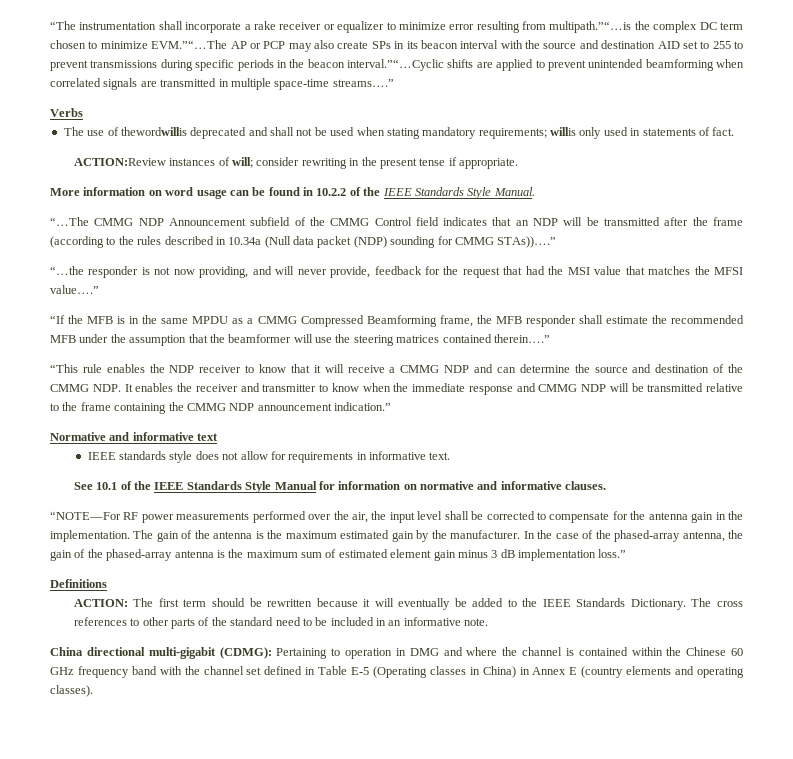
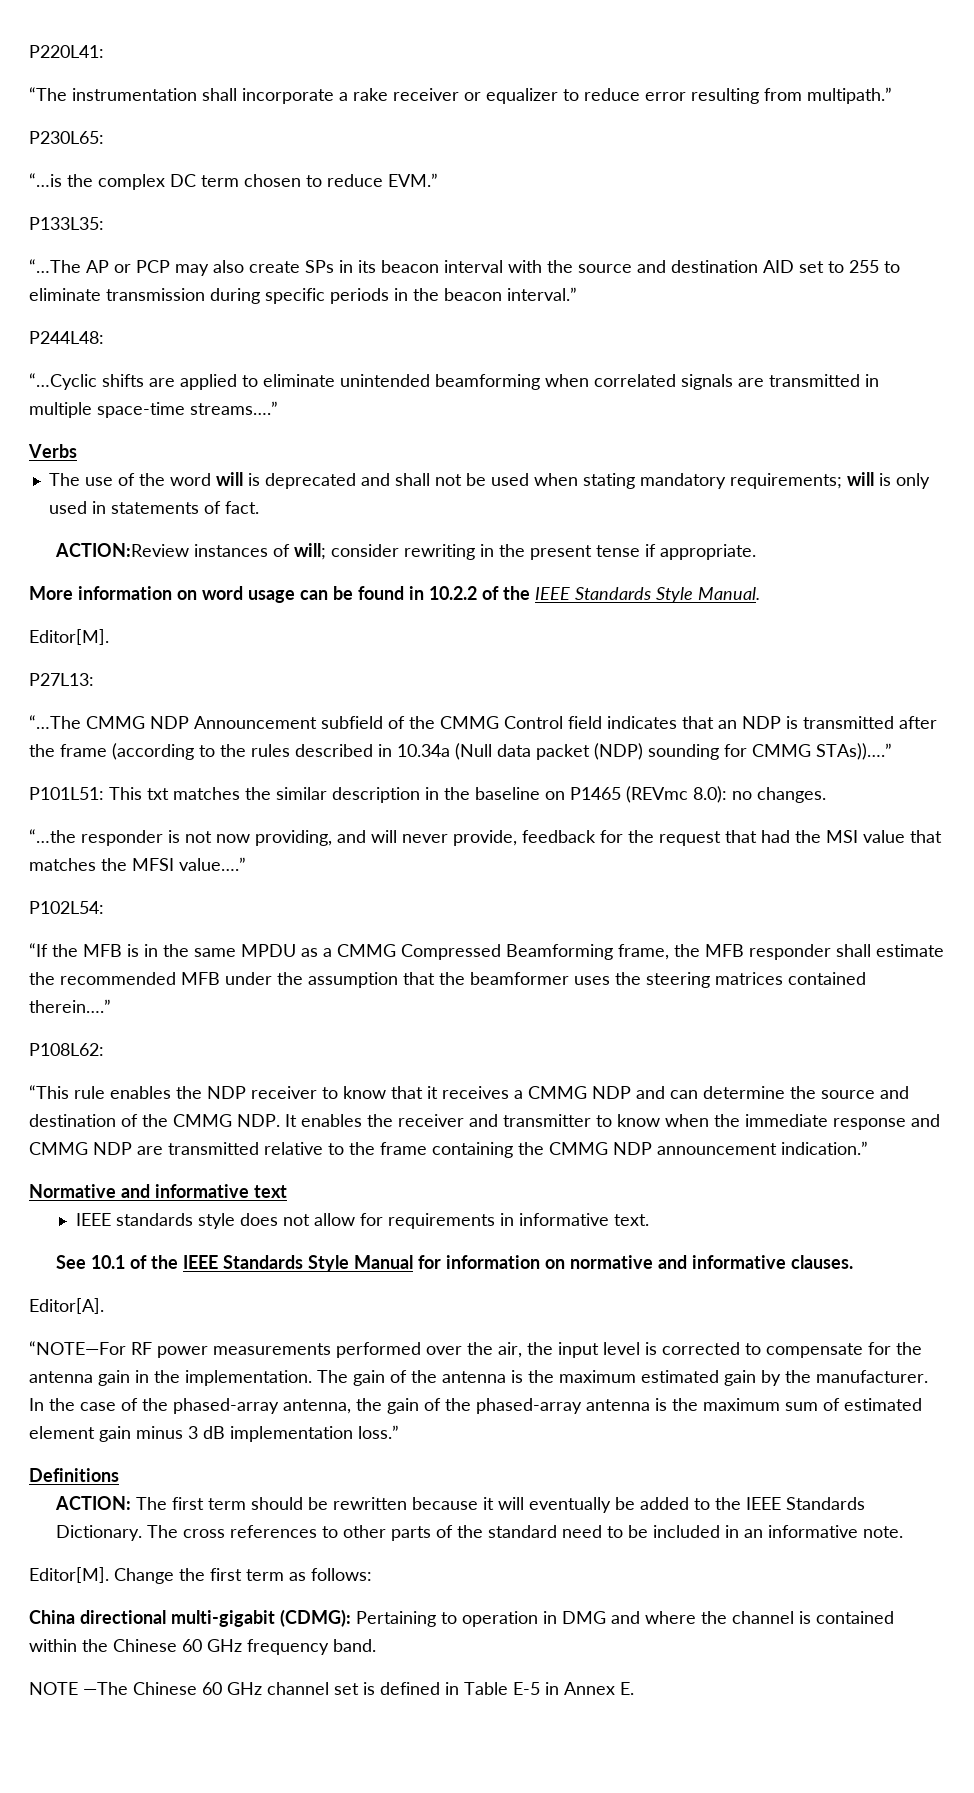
(50, 25) none -> [29,45,104,58] P220L41: //
[398,22,446,30] minimize -> [584,88,640,101] reduce
[549,21,632,33] multipath.”“…is -> [807,87,892,104] [29,131,104,144] [29,173,62,187] multipath.” // P230L65: // “…is
[100,40,228,49] minimize EVM.”“…The -> [327,173,438,187] [29,217,104,230] [29,259,81,273] reduce EVM.” // P133L35: // “…The
[50,60,158,71] prevent transmissions -> [29,288,205,301] eliminate transmission
[347,59,444,71] interval.”“…Cyclic -> [507,287,577,301] [29,331,104,344] [29,373,97,390] interval.” // P244L48: // “…Cyclic
[547,60,586,71] prevent -> [263,374,335,387] eliminate
[120,127,187,136] thewordwillis -> [138,472,260,486] the word will is
[550,127,576,136] willis -> [846,472,891,486] will is
(535, 191) none -> [29,629,109,645] [29,673,94,686] // Editor[M]. // P27L13:
[563,217,599,226] will be -> [786,716,798,729] is
(557, 242) none -> [29,786,826,803] // P101L51: This txt matches the similar description in the baseline on P1465 (REVmc 8.0): no changes.
(99, 289) none -> [29,901,104,914] // P102L54:
[293,334,332,343] will use -> [574,976,610,985] uses
(550, 338) none -> [29,1043,104,1056] // P108L62:
[324,364,385,373] will receive -> [442,1086,509,1099] receives
[609,383,644,392] will be -> [137,1146,163,1155] are
(607, 485) none -> [29,1298,104,1314] // Editor[A].
[444,511,484,520] shall be -> [645,1342,657,1355] is
(489, 622) none -> [29,1567,372,1584] // Editor[M]. Change the first term as follows:
[131,666,200,675] band with the -> [333,1639,376,1652] [29,1682,262,1695] band. // NOTE —The Chinese 60 GHz
(262, 671) none -> [363,1682,375,1695] is
[372,666,745,678] [50,685,93,697] (Operating classes in China) in Annex E (country elements and operating classes). -> [545,1682,634,1695] in Annex E.

